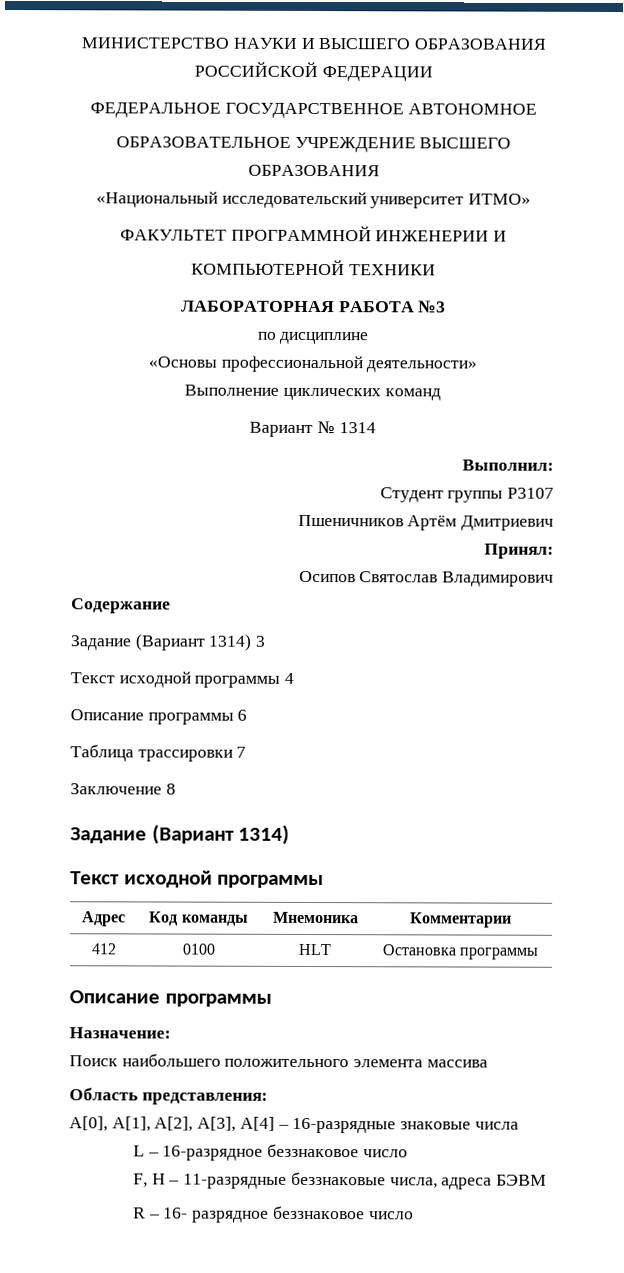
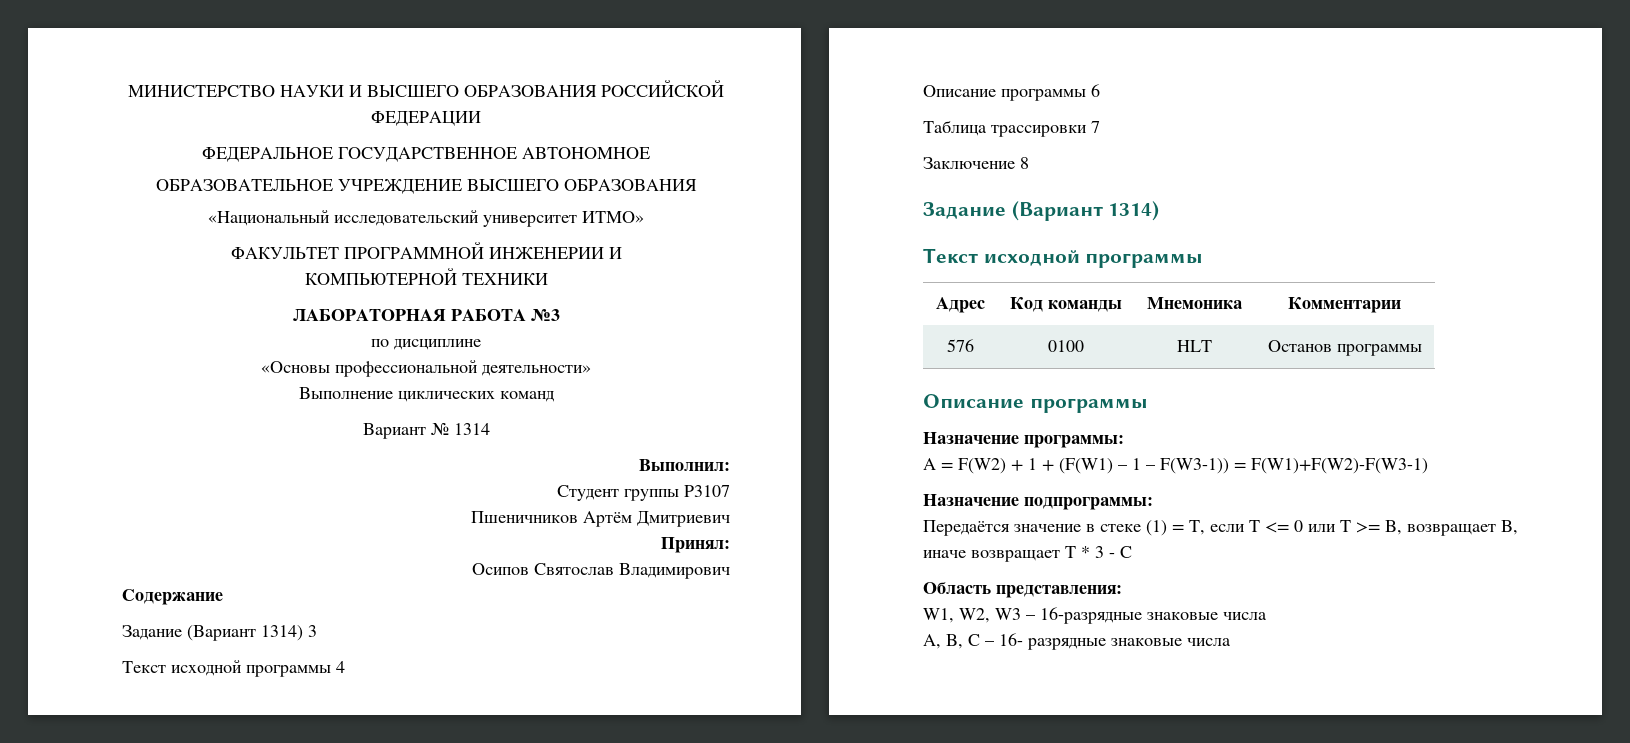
[90,943,116,955] 412 -> [946,339,974,352] 576
[381,944,456,956] Остановка -> [1267,340,1332,352] Останов
[69,1027,171,1039] [69,1053,488,1068] [69,1087,268,1105] [69,1116,519,1134] [133,1143,408,1161] [133,1171,548,1190] [133,1205,414,1223] Назначение: // Поиск наибольшего положительного элемента массива // Область представления: // A[0], A[1], A[2], A[3], A[4] – 16-разрядные знаковые числа // L – 16-разрядное беззнаковое число // F, H – 11-разрядные беззнаковые числа, адреса БЭВМ // R – 16- разрядное беззнаковое число -> [923,432,1124,448] [923,458,1428,474] [923,494,1153,510] [923,520,1518,536] [923,546,1132,562] [923,582,1122,598] [923,607,1267,624] [923,633,1231,650] Назначение программы: // A = F(W2) + 1 + (F(W1) – 1 – F(W3-1)) = F(W1)+F(W2)-F(W3-1) // Назначение подпрограммы: // Передаётся значение в стеке (1) = T, если T <= 0 или T >= B, возвращает В, иначе возвращает T * 3 - C // Область представления: // W1, W2, W3 – 16-разрядные знаковые числа // A, B, C – 16- разрядные знаковые числа

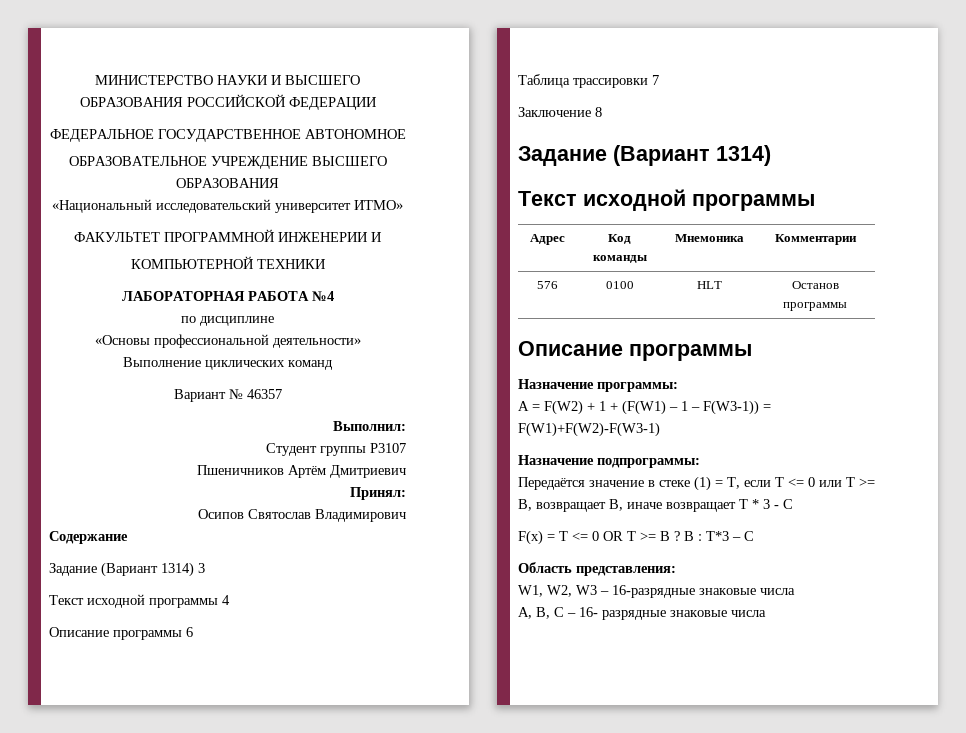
[530,309,560,321] №3 -> [311,291,334,301] №4
[453,423,490,435] 1314 -> [246,389,282,399] 46357
(1132, 552) none -> [518,530,754,545] // F(x) = T <= 0 OR T >= B ? B : T*3 – C

